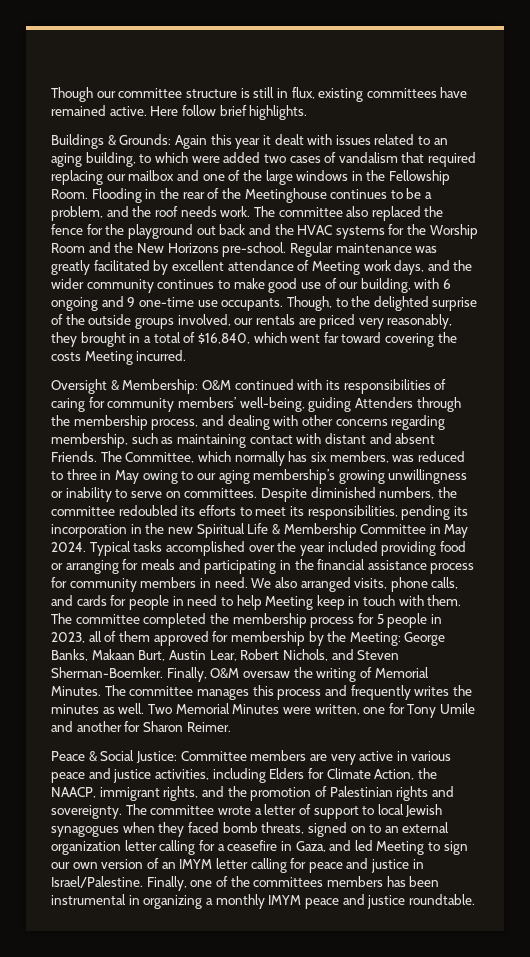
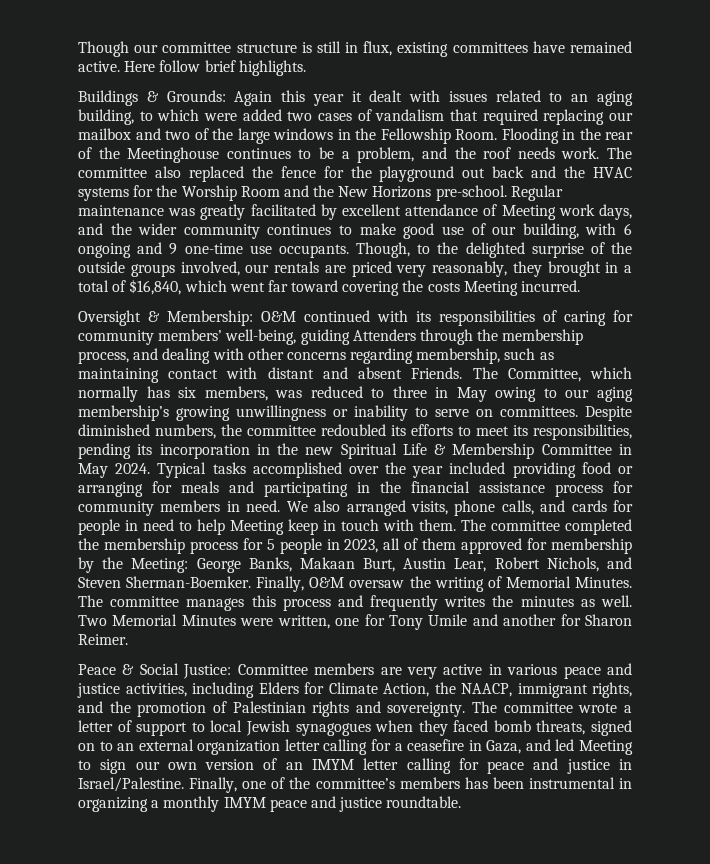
[202,174,225,181] one -> [165,130,190,140] two
[253,877,324,887] committees -> [315,778,395,789] committee’s

